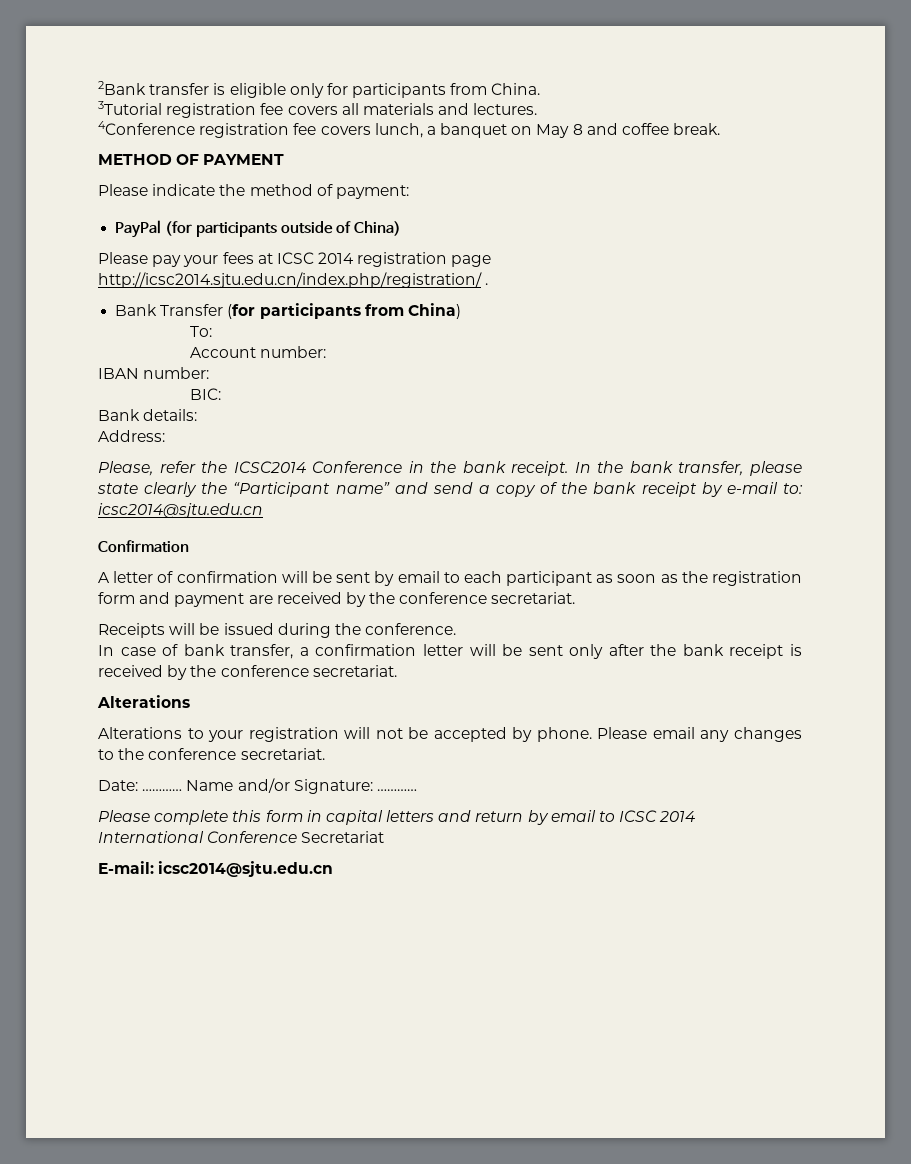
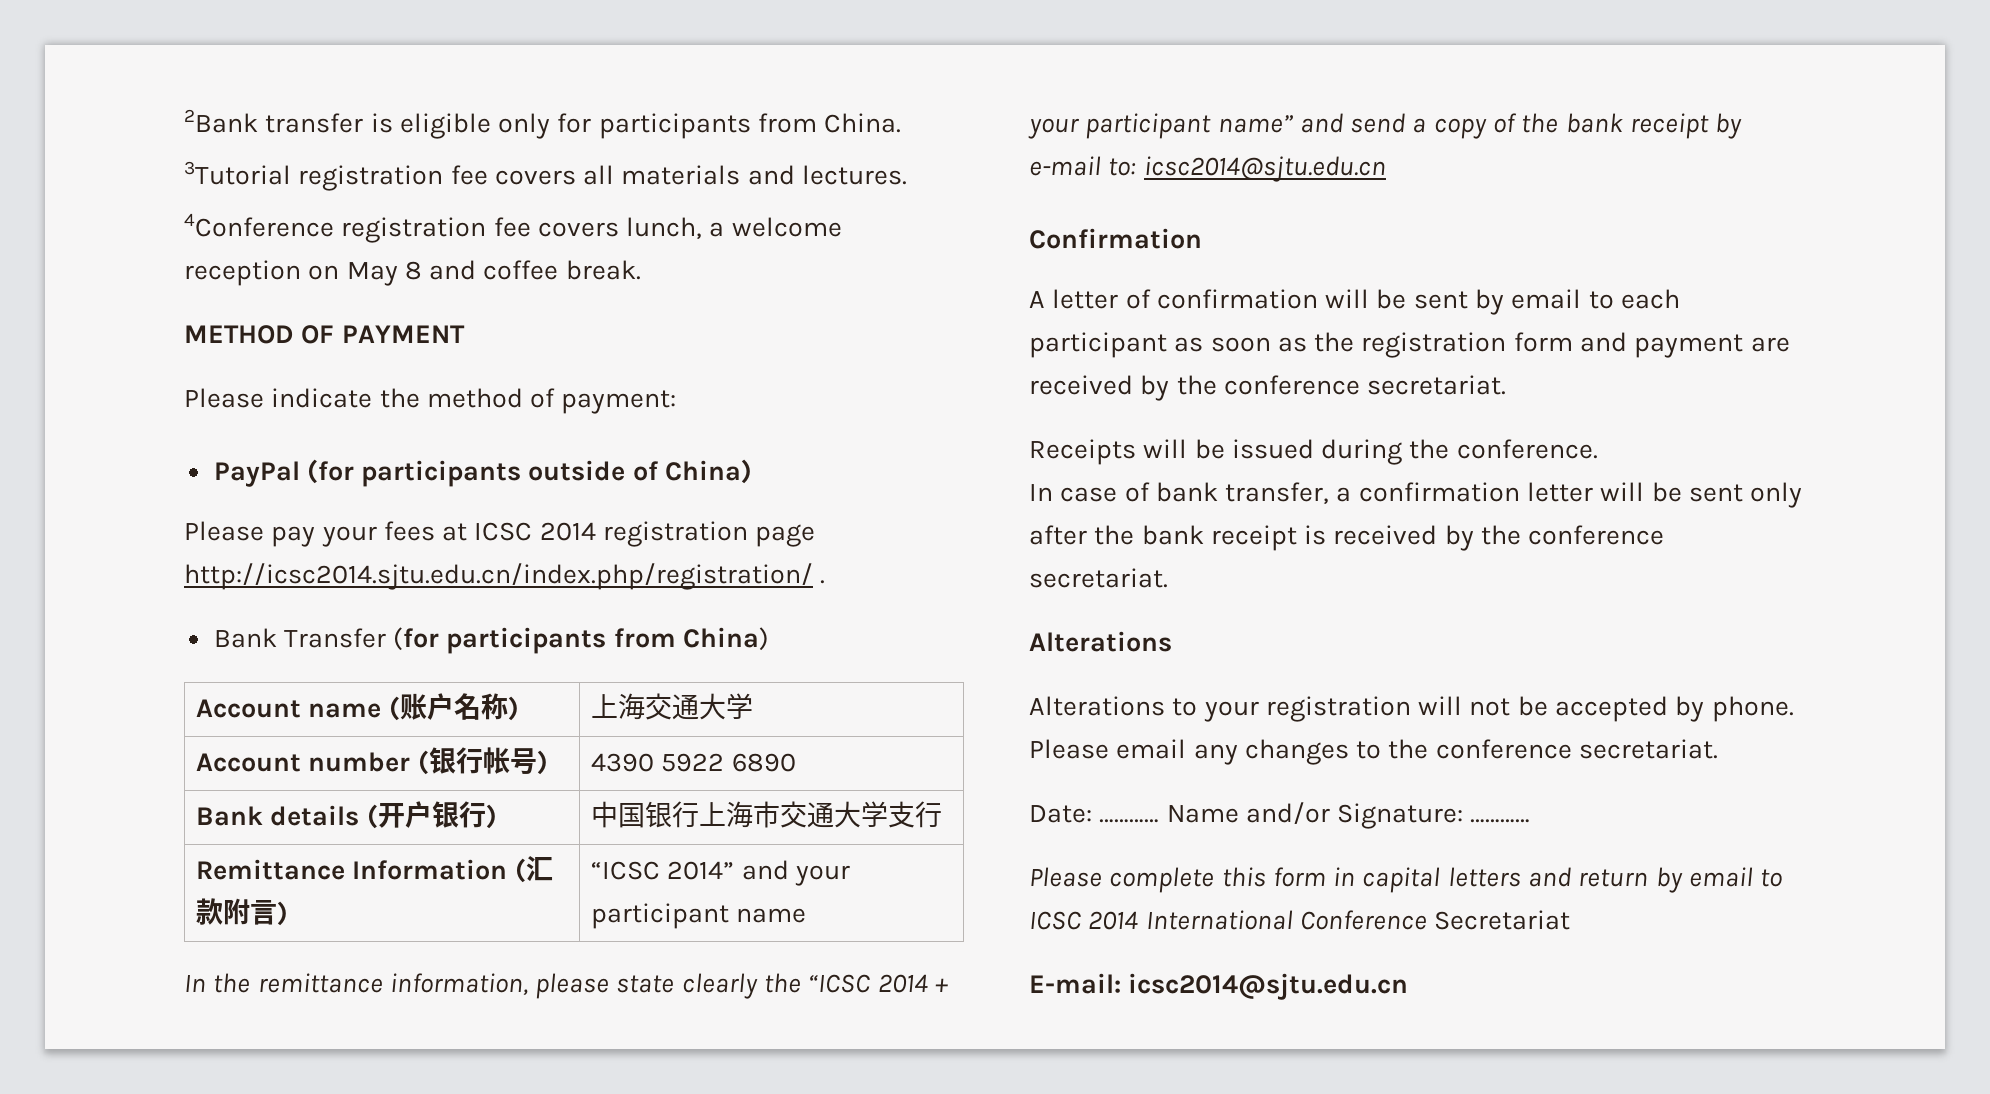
[440,123,508,138] banquet -> [731,217,842,237] [184,260,301,286] welcome reception
[190,326,213,337] [190,346,327,358] [98,367,210,379] [190,388,222,400] [98,409,198,421] [98,430,165,442] [98,461,803,476] [97,482,331,497] // To: // Account number: // IBAN number: // BIC: // Bank details: // Address: // Please, refer the ICSC2014 Conference in the bank receipt. In the bank transfer, please state clearly the “Participant -> [196,693,519,721] [591,693,754,720] [196,747,548,775] [591,753,796,772] [196,801,497,829] [591,801,943,828] [196,856,553,883] [196,898,289,926] [591,860,850,886] [591,903,807,929] [184,973,949,999] [1028,113,1212,139] // Account name (账户名称) | 上海交通大学 // Account number (银行帐号) | 4390 5922 6890 // Bank details (开户银行) | 中国银行上海市交通大学支行 // Remittance Information (汇款附言) | “ICSC 2014” and your participant name // In the remittance information, please state clearly the “ICSC 2014 + your participant

